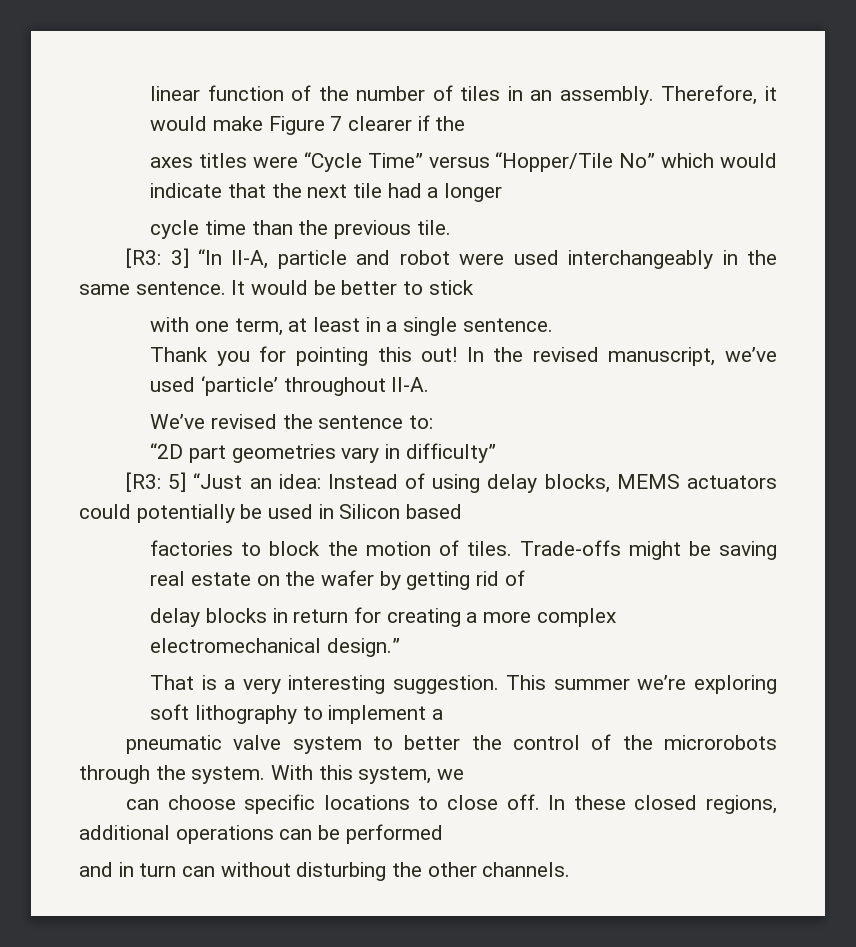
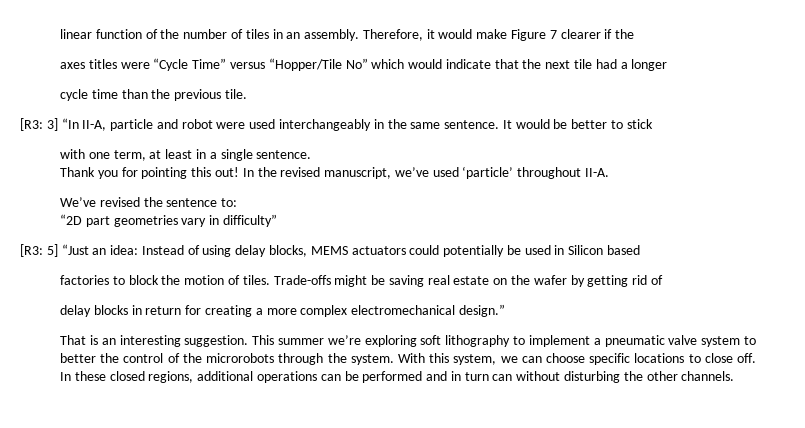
[224,678,281,694] a very -> [101,338,116,345] an
(443, 714) // -> (601, 341) none
(465, 774) // -> (518, 359) none
(443, 834) // -> (423, 377) none

